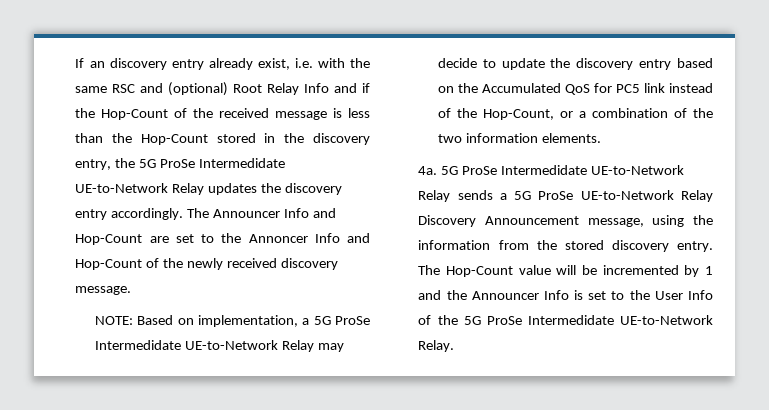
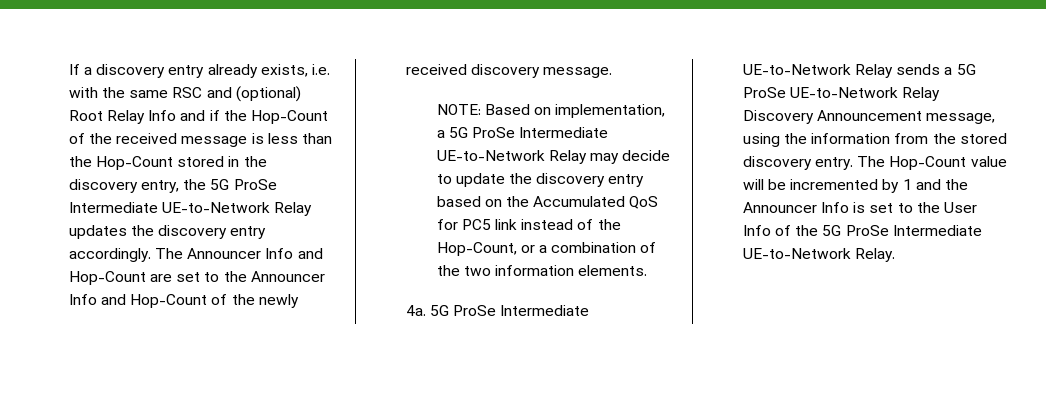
[89,61,105,68] an -> [83,67,92,75] a
[257,58,290,70] exist, -> [260,64,308,77] exists,
[199,158,286,168] Intermedidate -> [68,202,158,213] Intermediate
[248,234,308,243] Annoncer -> [250,271,325,282] Announcer
[94,340,181,350] Intermedidate -> [519,127,609,138] Intermediate
[501,165,588,175] Intermedidate -> [500,305,590,316] Intermediate
[527,315,614,325] Intermedidate -> [892,225,982,236] Intermediate

